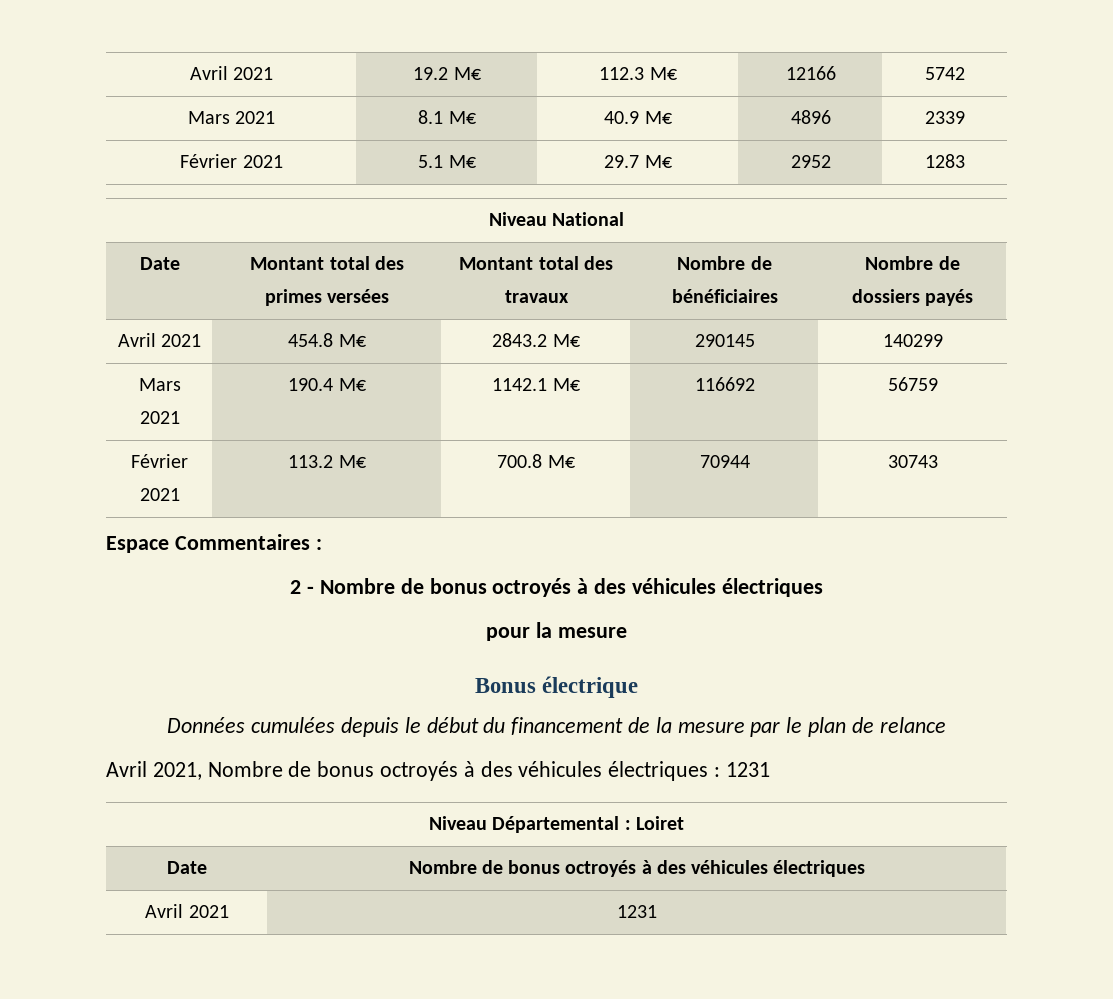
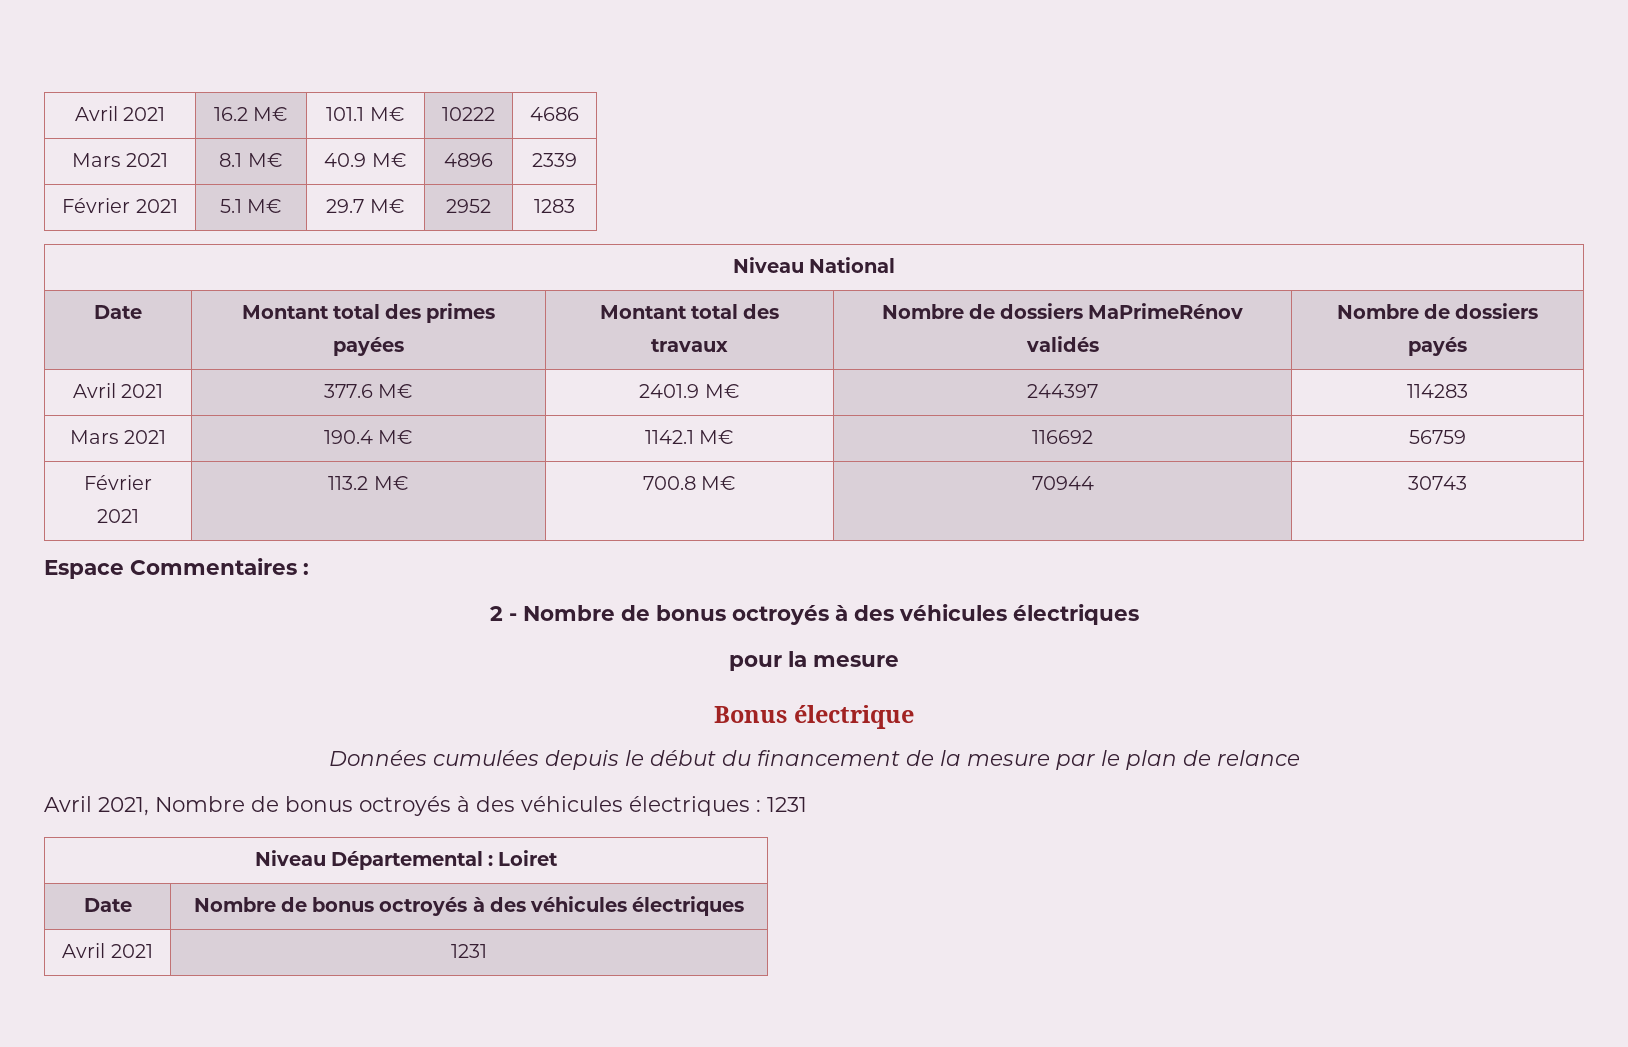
[189,66,274,80] [413,67,481,80] [599,67,677,80] [785,66,836,80] [924,67,965,80] Avril 2021 | 19.2 M€ | 112.3 M€ | 12166 | 5742 -> [74,106,166,121] [213,107,289,121] [326,107,405,121] [442,107,495,121] [530,107,579,121] Avril 2021 | 16.2 M€ | 101.1 M€ | 10222 | 4686
[327,289,390,303] versées -> [333,337,404,356] payées
[671,289,778,303] bénéficiaires -> [1000,303,1244,319] [1025,336,1099,352] dossiers MaPrimeRénov validés
[288,333,366,347] [492,333,580,347] [694,334,755,347] [882,334,943,347] 454.8 M€ | 2843.2 M€ | 290145 | 140299 -> [323,384,414,398] [639,384,740,398] [1027,384,1098,398] [1407,384,1468,398] 377.6 M€ | 2401.9 M€ | 244397 | 114283

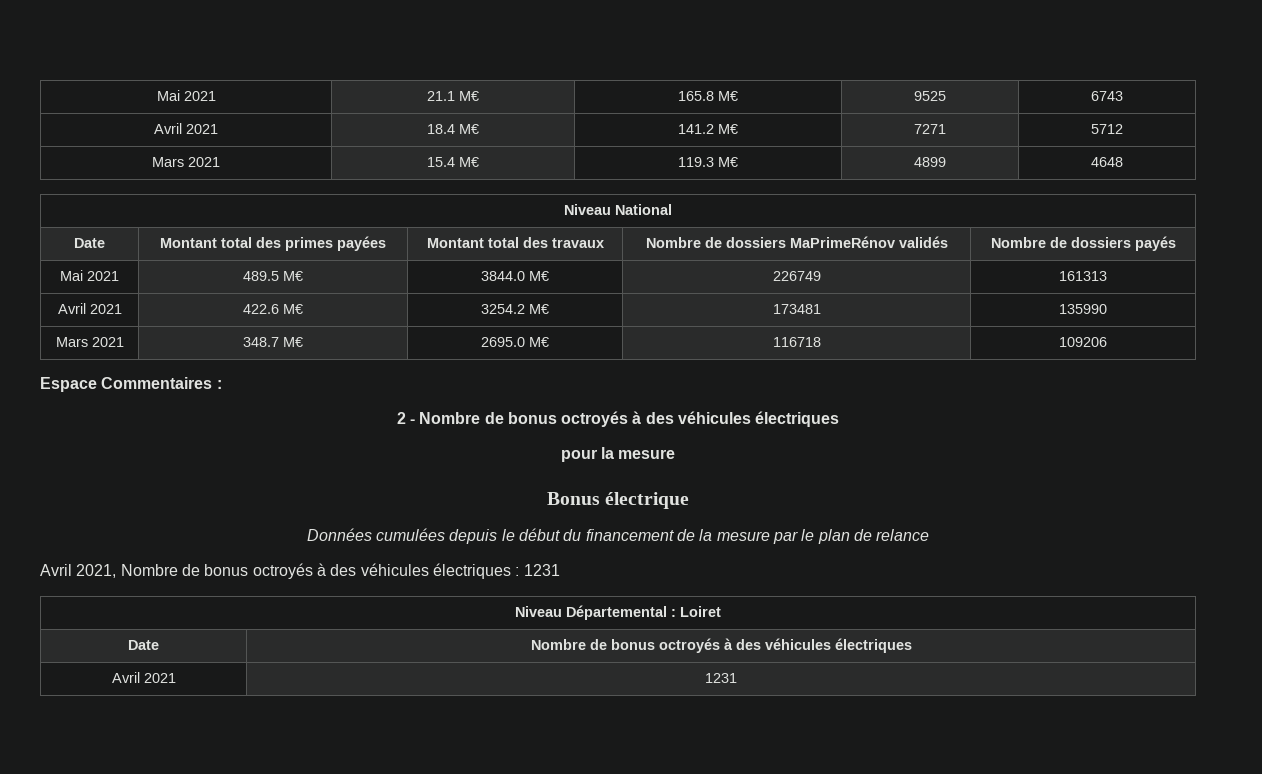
[74,106,166,121] [213,107,289,121] [326,107,405,121] [442,107,495,121] [530,107,579,121] [71,153,169,167] [219,153,283,167] [324,153,407,167] [444,153,493,167] [532,153,577,167] [62,198,178,213] [219,199,283,213] [326,199,405,213] [446,199,491,213] [534,199,575,213] Avril 2021 | 16.2 M€ | 101.1 M€ | 10222 | 4686 // Mars 2021 | 8.1 M€ | 40.9 M€ | 4896 | 2339 // Février 2021 | 5.1 M€ | 29.7 M€ | 2952 | 1283 -> [156,90,216,101] [427,91,479,101] [678,91,738,101] [914,91,946,101] [1091,91,1123,101] [154,123,218,134] [427,124,479,134] [678,124,738,134] [914,124,946,134] [1091,124,1123,134] [152,157,220,167] [427,157,479,167] [678,157,738,167] [914,157,946,167] [1091,157,1123,167] Mai 2021 | 21.1 M€ | 165.8 M€ | 9525 | 6743 // Avril 2021 | 18.4 M€ | 141.2 M€ | 7271 | 5712 // Mars 2021 | 15.4 M€ | 119.3 M€ | 4899 | 4648
[72,383,164,398] [323,384,414,398] [639,384,740,398] [1027,384,1098,398] [1407,384,1468,398] [69,430,167,444] [323,430,414,444] [644,430,735,444] [1032,430,1093,444] [1409,430,1466,444] [84,475,152,490] [97,509,139,523] [328,476,409,490] [642,476,737,490] [1031,476,1094,490] [1408,476,1467,490] // Avril 2021 | 377.6 M€ | 2401.9 M€ | 244397 | 114283 // Mars 2021 | 190.4 M€ | 1142.1 M€ | 116692 | 56759 // Février 2021 | 113.2 M€ | 700.8 M€ | 70944 | 30743 -> [60,270,119,281] [243,271,303,281] [481,271,549,281] [772,271,821,281] [1059,271,1107,281] [57,303,122,314] [243,304,303,314] [481,304,549,314] [772,304,821,314] [1059,304,1107,314] [55,337,124,347] [243,337,303,347] [481,337,549,347] [772,337,821,347] [1059,337,1107,347] // Mai 2021 | 489.5 M€ | 3844.0 M€ | 226749 | 161313 // Avril 2021 | 422.6 M€ | 3254.2 M€ | 173481 | 135990 // Mars 2021 | 348.7 M€ | 2695.0 M€ | 116718 | 109206

